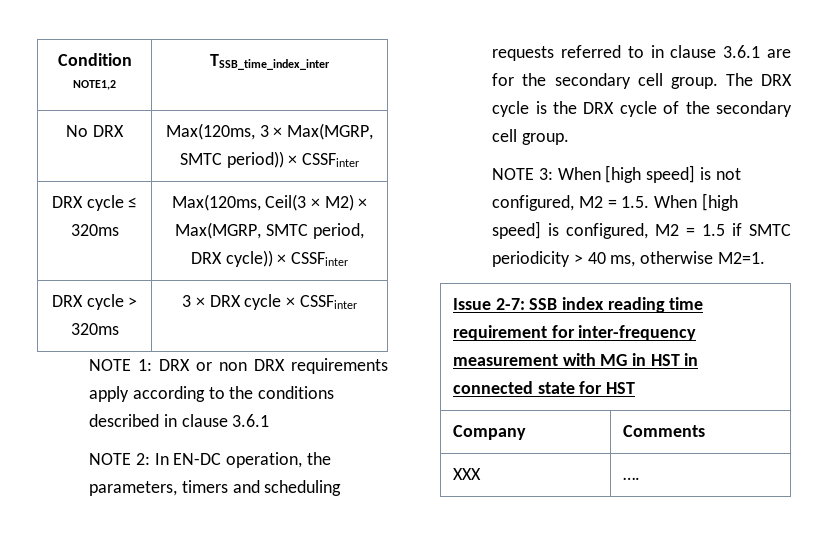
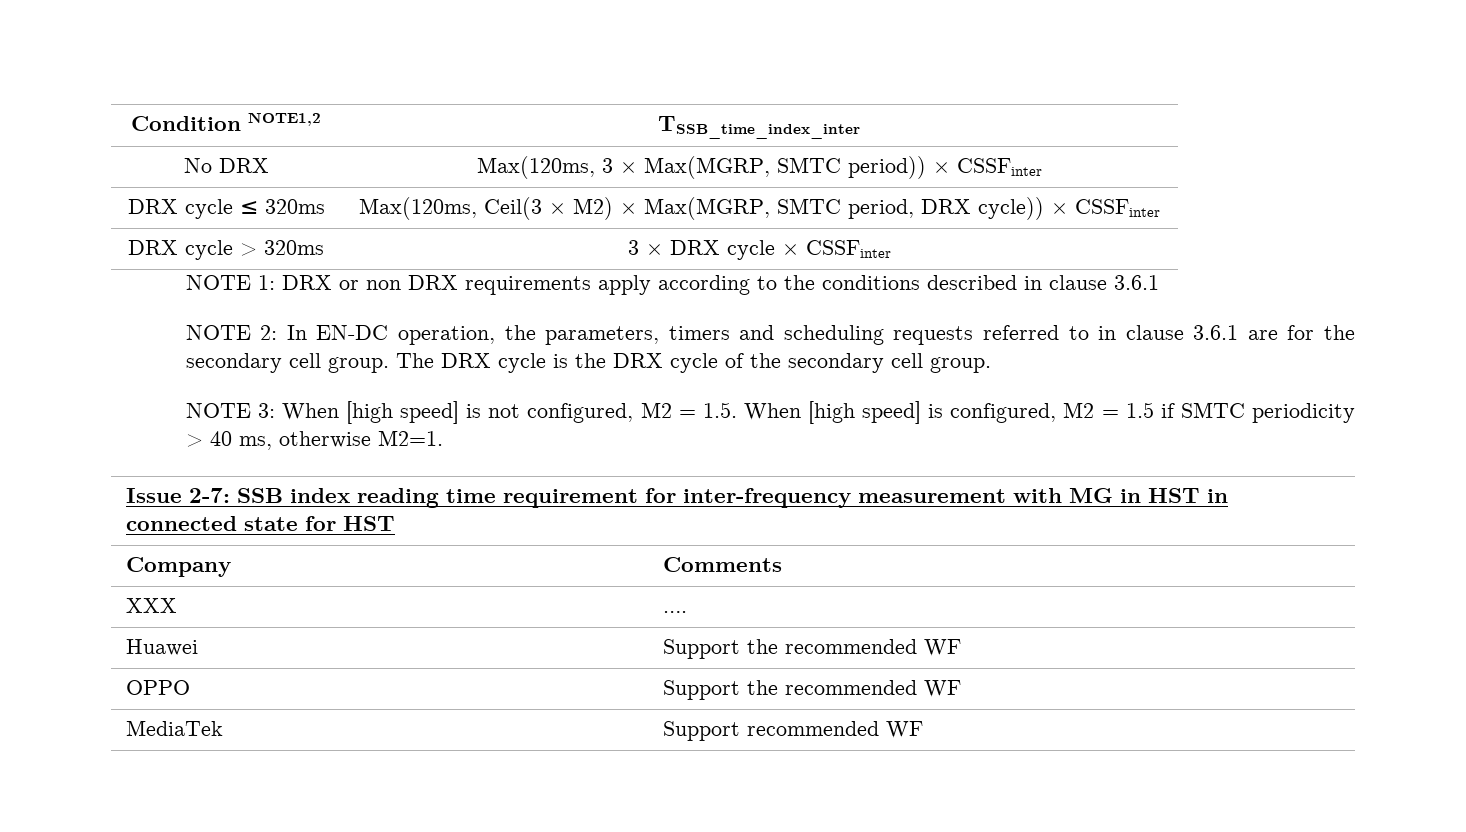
(640, 478) none -> [125,639,198,656] [662,639,961,659] [125,680,190,695] [662,680,961,700] [125,720,223,736] [662,721,923,741] // Huawei | Support the recommended WF // OPPO | Support the recommended WF // MediaTek | Support recommended WF

